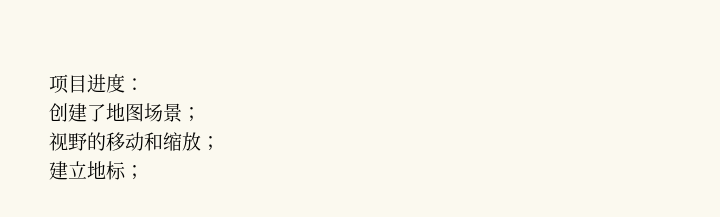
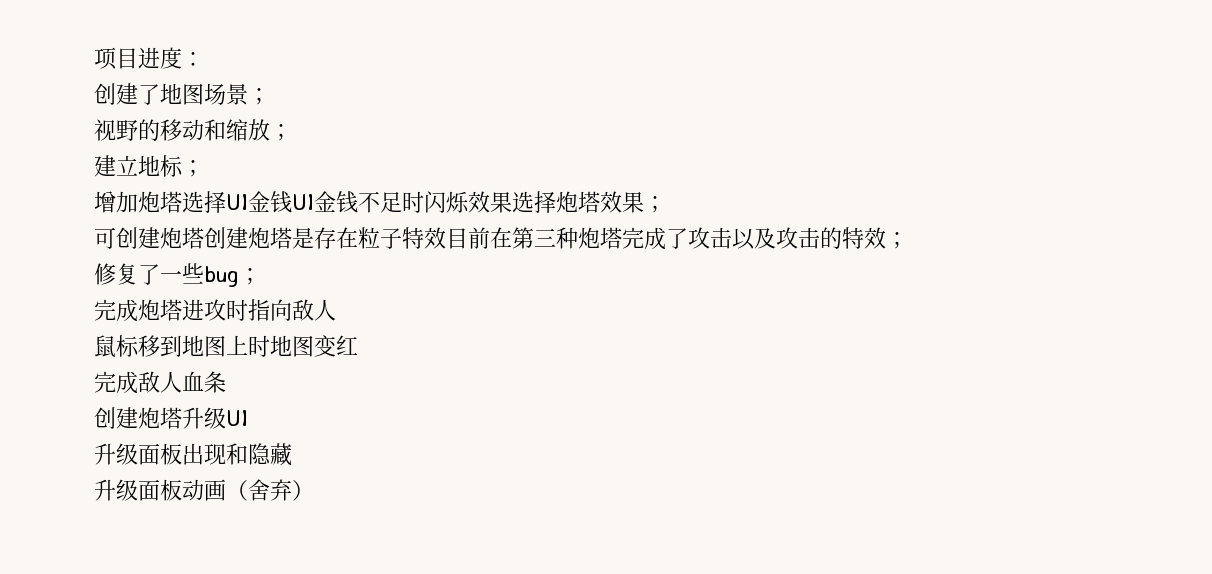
(144, 172) none -> [94,191,666,213] [94,227,908,250] [94,263,261,287] [94,299,336,322] [94,335,358,357] [94,371,226,394] [94,407,248,429] [94,443,292,466] [94,479,314,501] // 增加炮塔选择UI金钱UI金钱不足时闪烁效果选择炮塔效果； // 可创建炮塔创建炮塔是存在粒子特效目前在第三种炮塔完成了攻击以及攻击的特效； // 修复了一些bug； // 完成炮塔进攻时指向敌人 // 鼠标移到地图上时地图变红 // 完成敌人血条 // 创建炮塔升级UI // 升级面板出现和隐藏 // 升级面板动画（舍弃）

